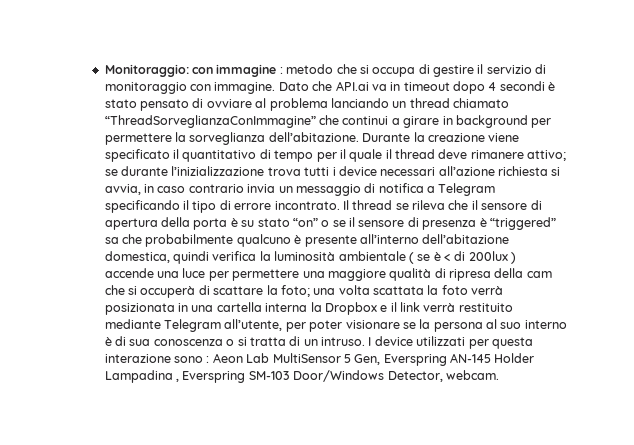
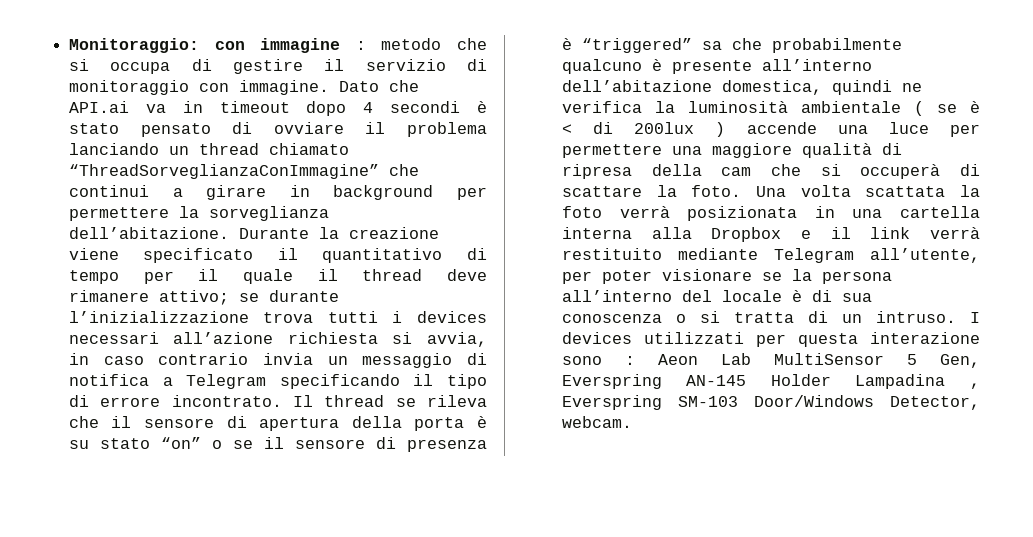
[255,98,267,108] al -> [365,122,386,134] il
[338,166,377,176] device -> [417,311,487,323] devices
(210, 257) none -> [901,83,922,92] ne
[280,285,336,297] foto; una -> [691,185,786,197] foto. Una
[310,302,322,312] la -> [651,227,692,239] alla
[486,319,567,329] al suo interno -> [561,290,782,302] all’interno del locale
[374,336,413,346] device -> [561,332,632,344] devices

